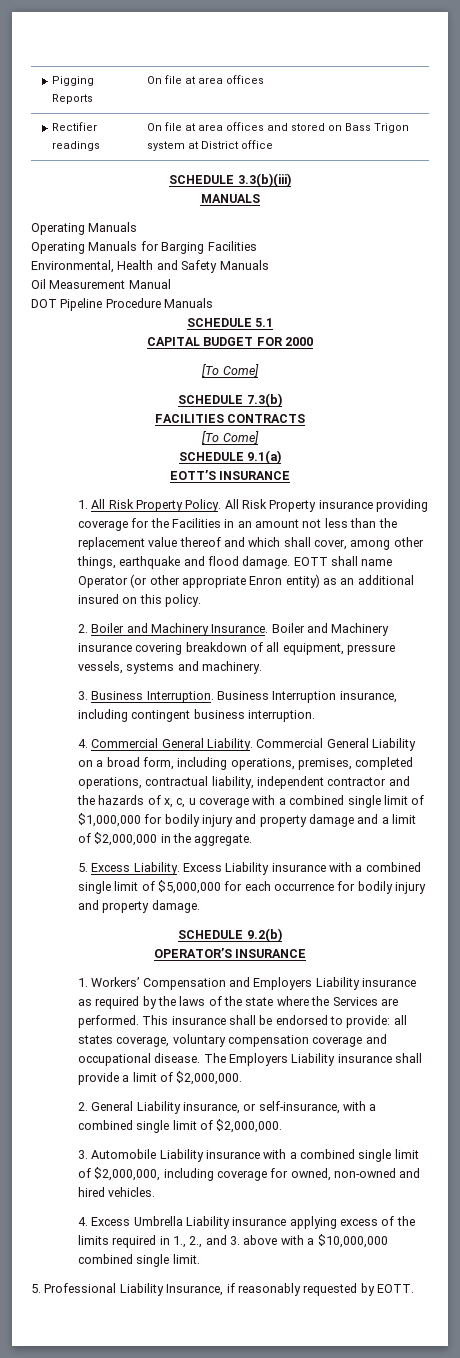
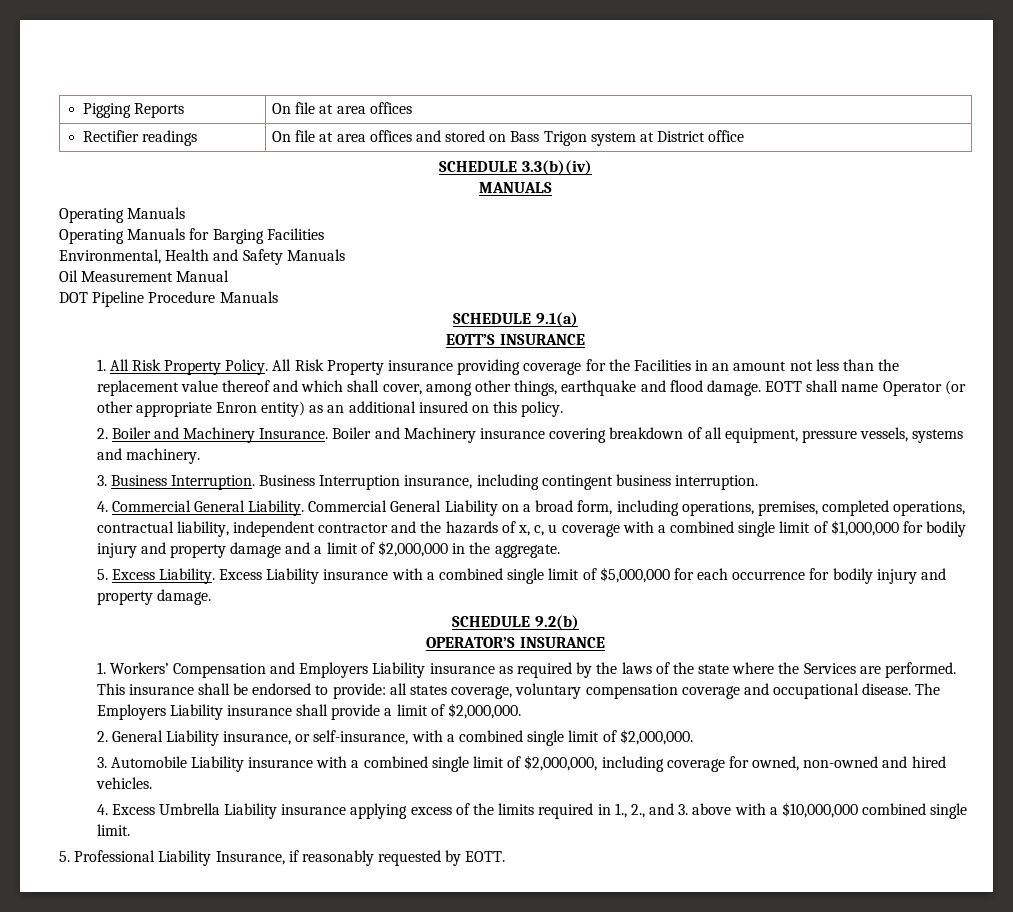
[237,173,291,187] 3.3(b)(iii) -> [521,160,592,175] 3.3(b)(iv)
[186,318,274,327] [146,337,314,346] [202,364,259,377] [178,393,282,407] [154,414,306,423] [202,431,259,444] // SCHEDULE 5.1 // CAPITAL BUDGET FOR 2000 // [To Come] // SCHEDULE 7.3(b) // FACILITIES CONTRACTS // [To Come] -> (278, 297) none

